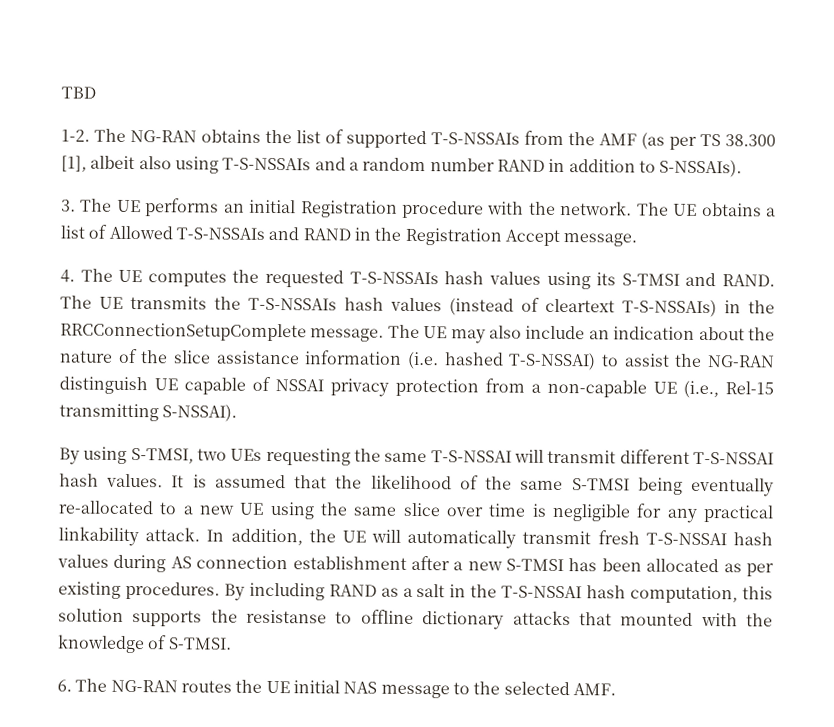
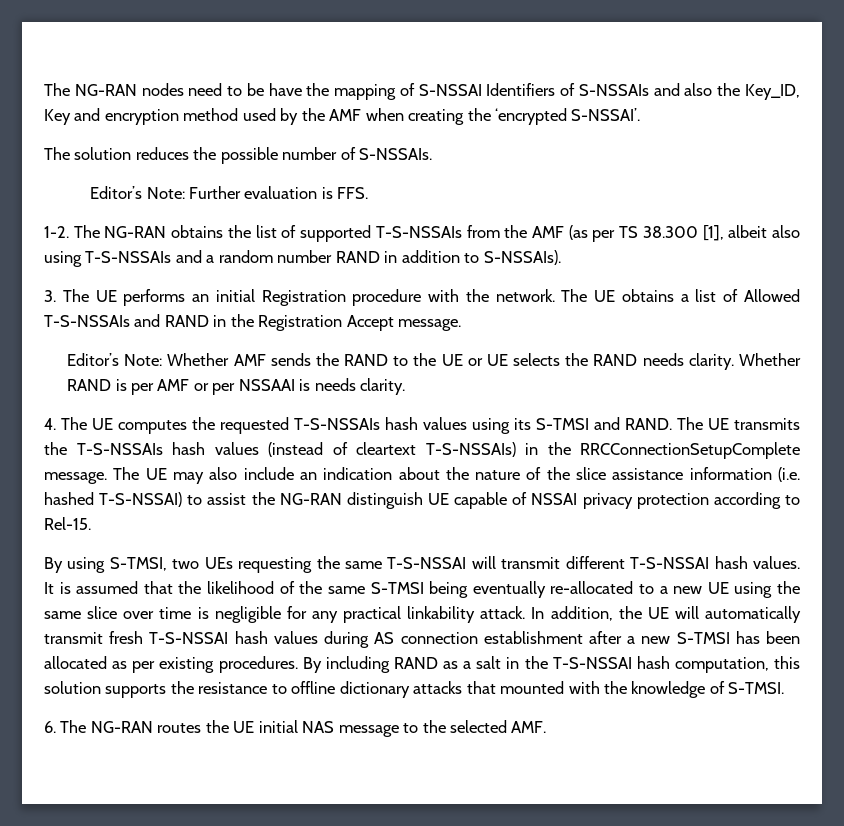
[61,86,96,99] TBD -> [44,83,800,100] [44,108,641,125] [44,147,433,164] [90,186,369,199] The NG-RAN nodes need to be have the mapping of S-NSSAI Identifiers of S-NSSAIs and also the Key_ID, Key and encryption method used by the AMF when creating the ‘encrypted S-NSSAI’. // The solution reduces the possible number of S-NSSAIs. // Editor’s Note: Further evaluation is FFS.
(638, 240) none -> [67,353,802,370] [67,378,406,395] // Editor’s Note: Whether AMF sends the RAND to the UE or UE selects the RAND needs clarity. Whether RAND is per AMF or per NSSAAI is needs clarity.
[485,378,774,399] [59,403,238,422] from a non-capable UE (i.e., Rel-15 transmitting S-NSSAI). -> [713,492,800,509] [44,517,91,530] according to Rel-15.
[246,609,328,624] resistanse -> [198,682,268,694] resistance

